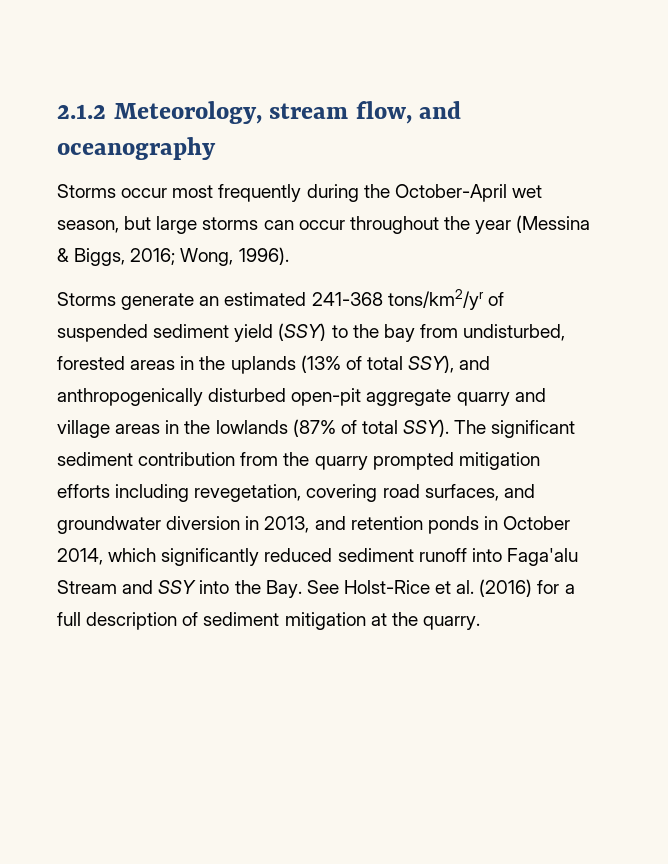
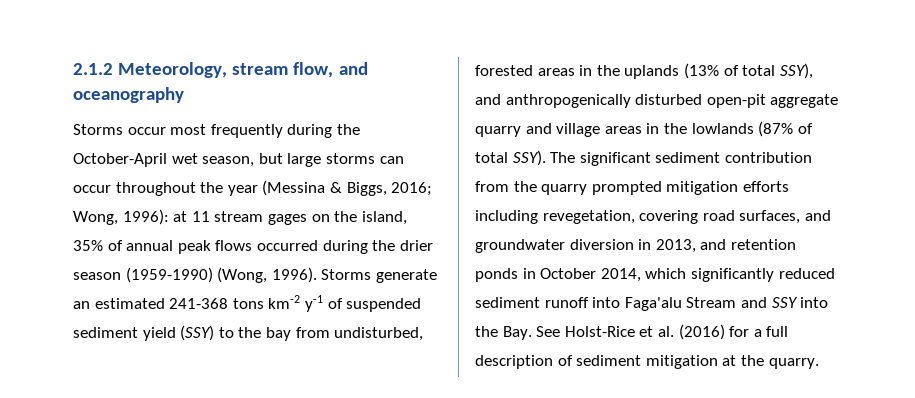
(234, 257) none -> [122,209,407,225] [73,240,433,254] [73,267,268,283] 1996): at 11 stream gages on the island, 35% of annual peak flows occurred during the drier season (1959-1990) (Wong,
(289, 256) // -> (317, 275) none
[387,289,484,310] tons/km2/yr -> [232,295,323,312] tons km-2 y-1

